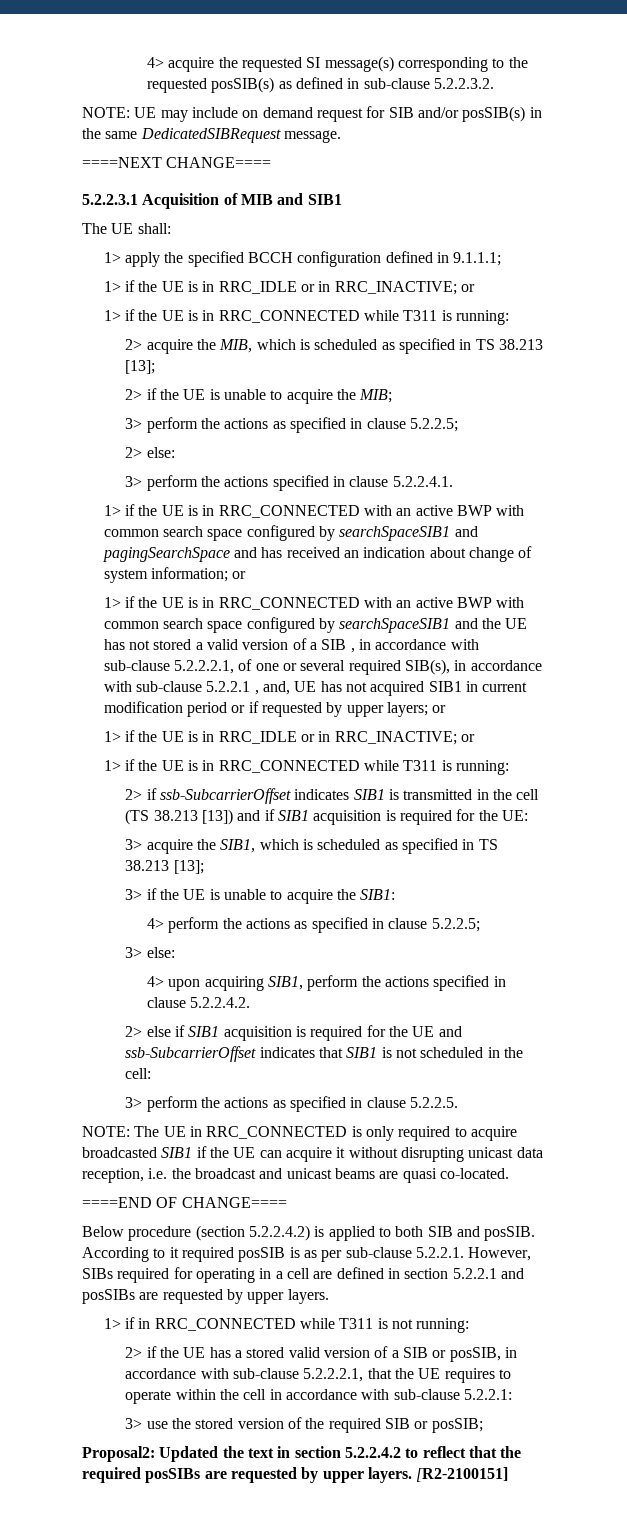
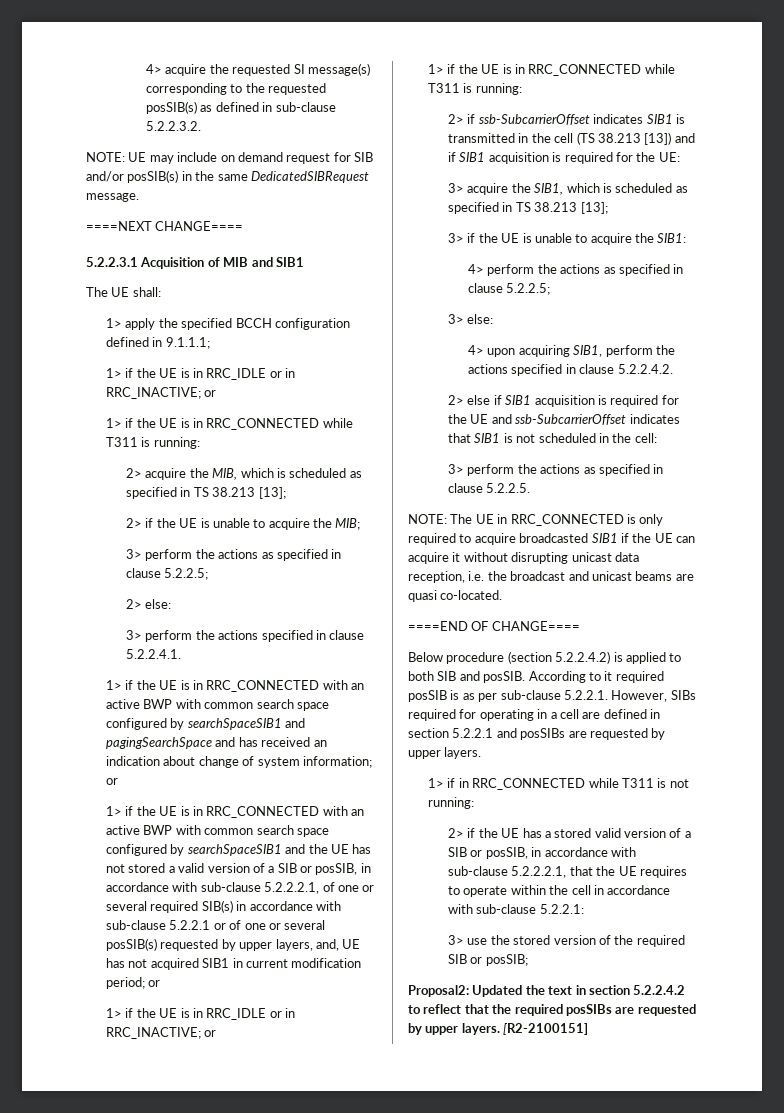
[350,648,355,653] , -> [300,863,358,875] or posSIB,
[404,659,450,675] SIB(s), -> [201,900,233,913] SIB(s)
[254,690,259,695] , -> [213,920,326,930] [106,938,313,951] or of one or several posSIB(s) requested by upper layers,
[187,701,428,717] period or if requested by upper layers; -> [106,977,146,989] period;

